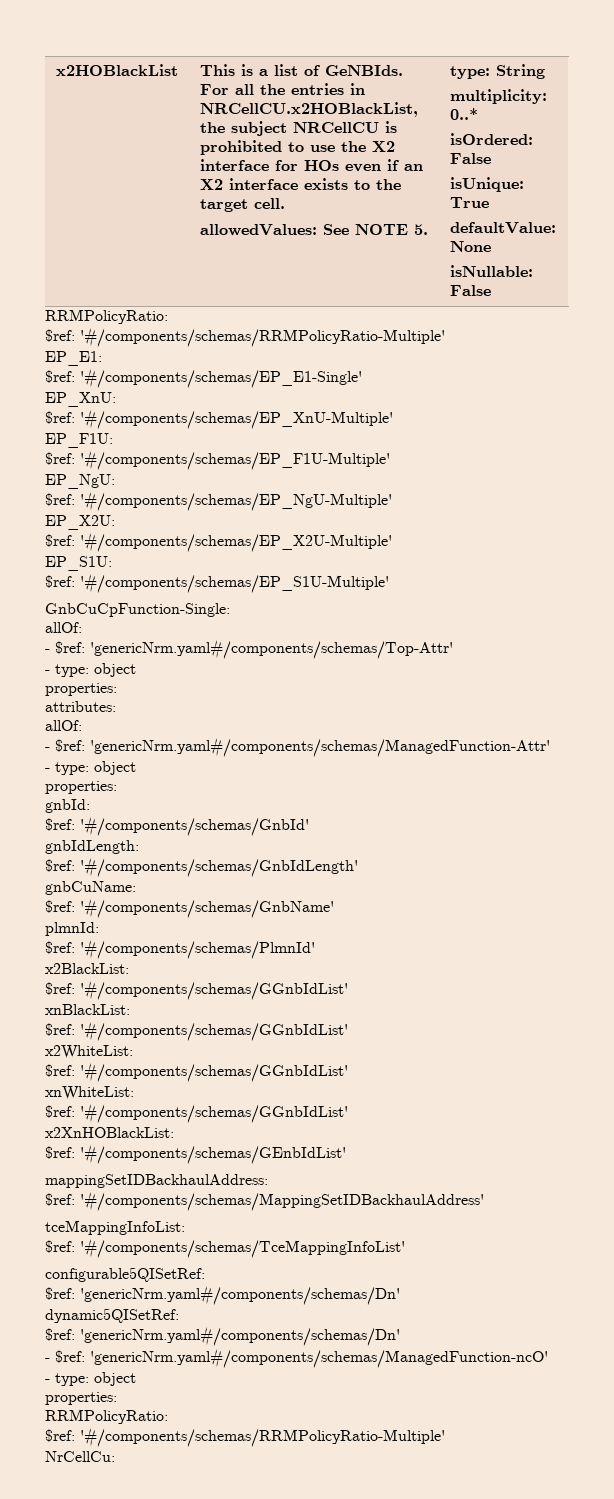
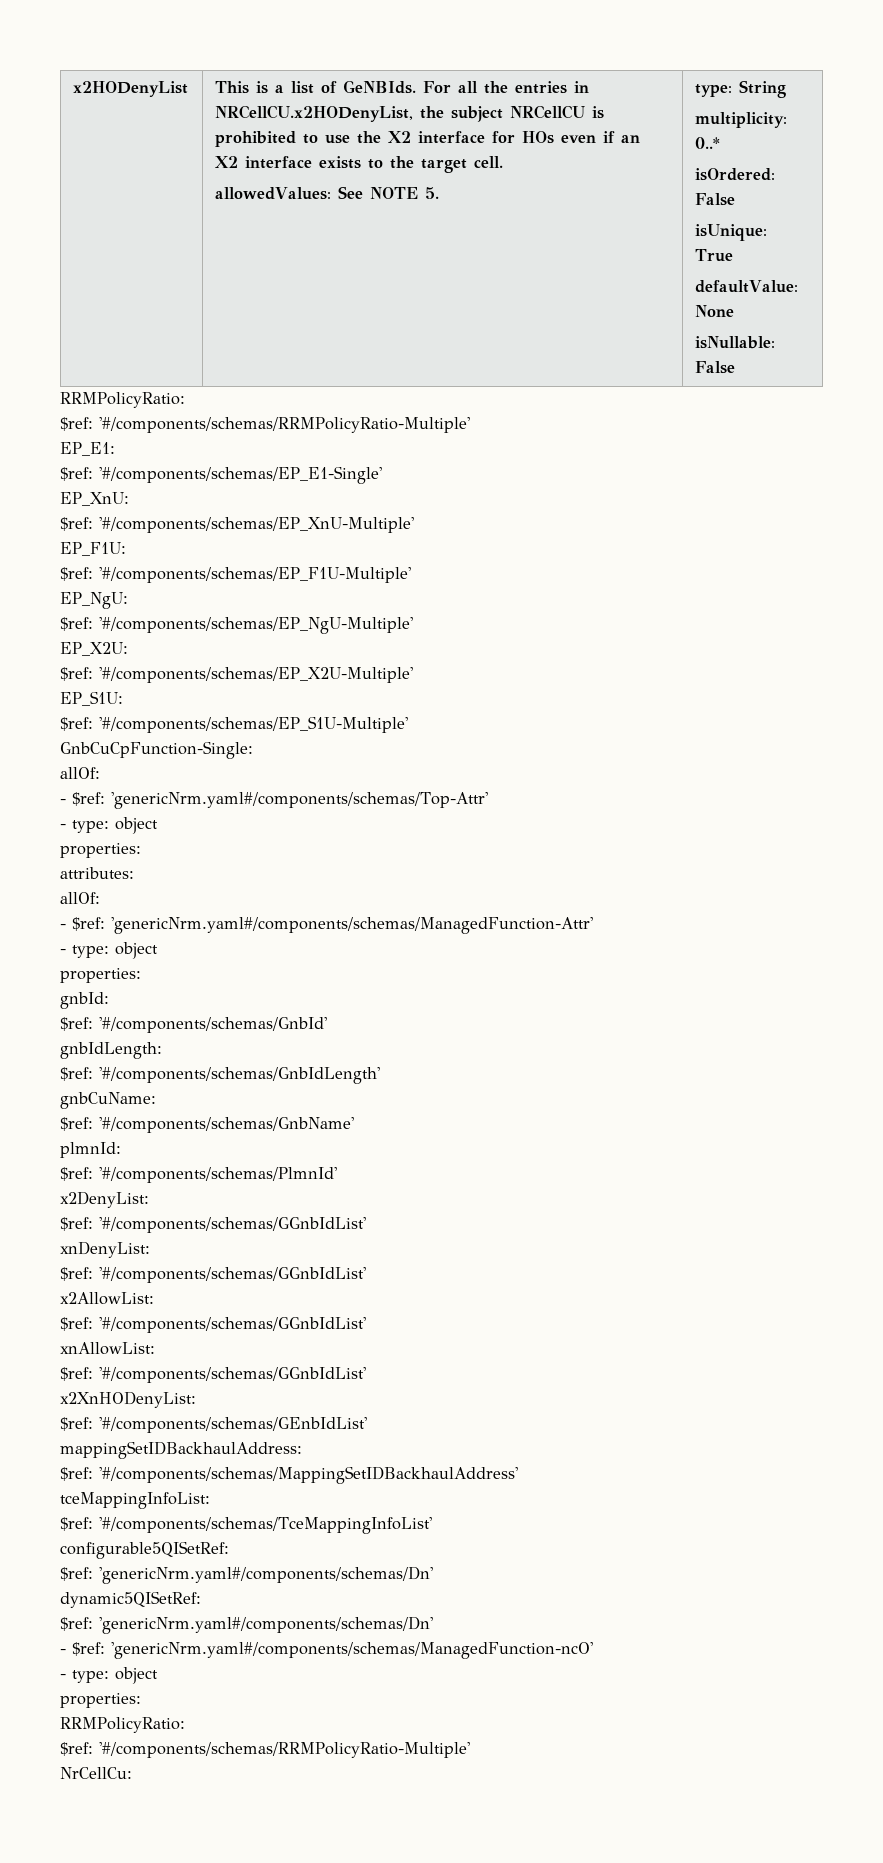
[55,64,178,76] x2HOBlackList -> [73,81,189,97] x2HODenyList
[199,102,418,117] NRCellCU.x2HOBlackList, -> [215,105,414,122] NRCellCU.x2HODenyList,
[45,963,129,974] [45,980,348,1000] [45,1004,130,1015] [45,1021,348,1041] [45,1045,133,1059] [45,1062,348,1082] [45,1086,134,1100] [45,1103,348,1123] [45,1127,174,1138] x2BlackList: // $ref: '#/components/schemas/GGnbIdList' // xnBlackList: // $ref: '#/components/schemas/GGnbIdList' // x2WhiteList: // $ref: '#/components/schemas/GGnbIdList' // xnWhiteList: // $ref: '#/components/schemas/GGnbIdList' // x2XnHOBlackList: -> [60,1191,149,1208] [60,1217,366,1233] [60,1241,150,1258] [60,1267,366,1283] [60,1292,154,1305] [60,1317,366,1333] [60,1342,155,1355] [60,1367,366,1383] [60,1391,196,1408] x2DenyList: // $ref: '#/components/schemas/GGnbIdList' // xnDenyList: // $ref: '#/components/schemas/GGnbIdList' // x2AllowList: // $ref: '#/components/schemas/GGnbIdList' // xnAllowList: // $ref: '#/components/schemas/GGnbIdList' // x2XnHODenyList:

